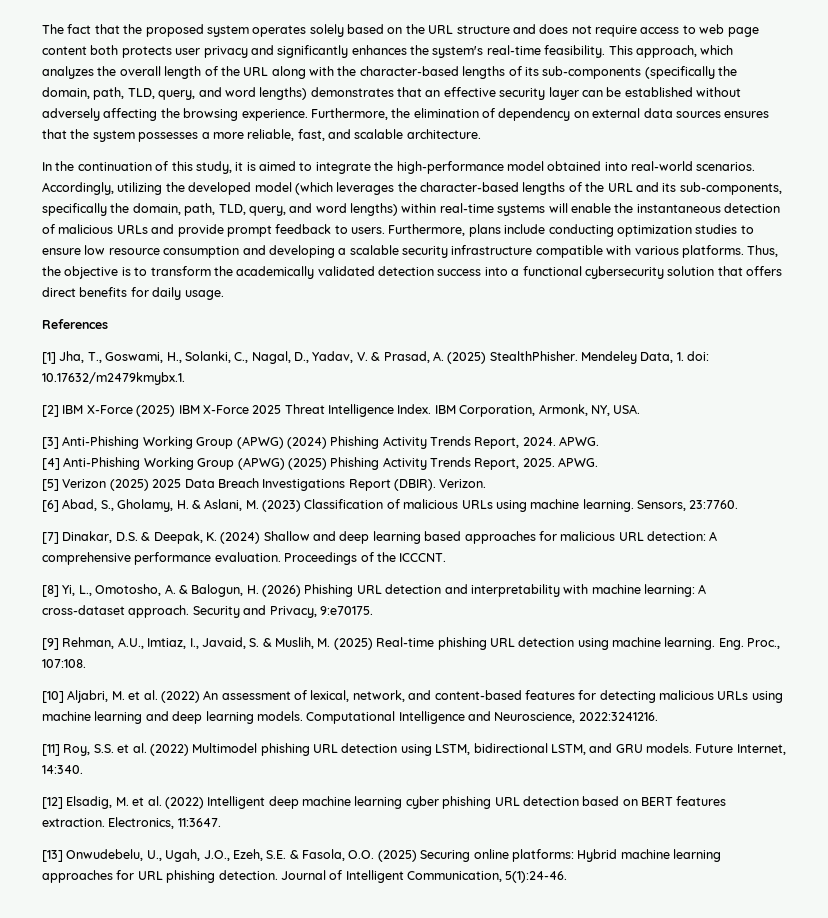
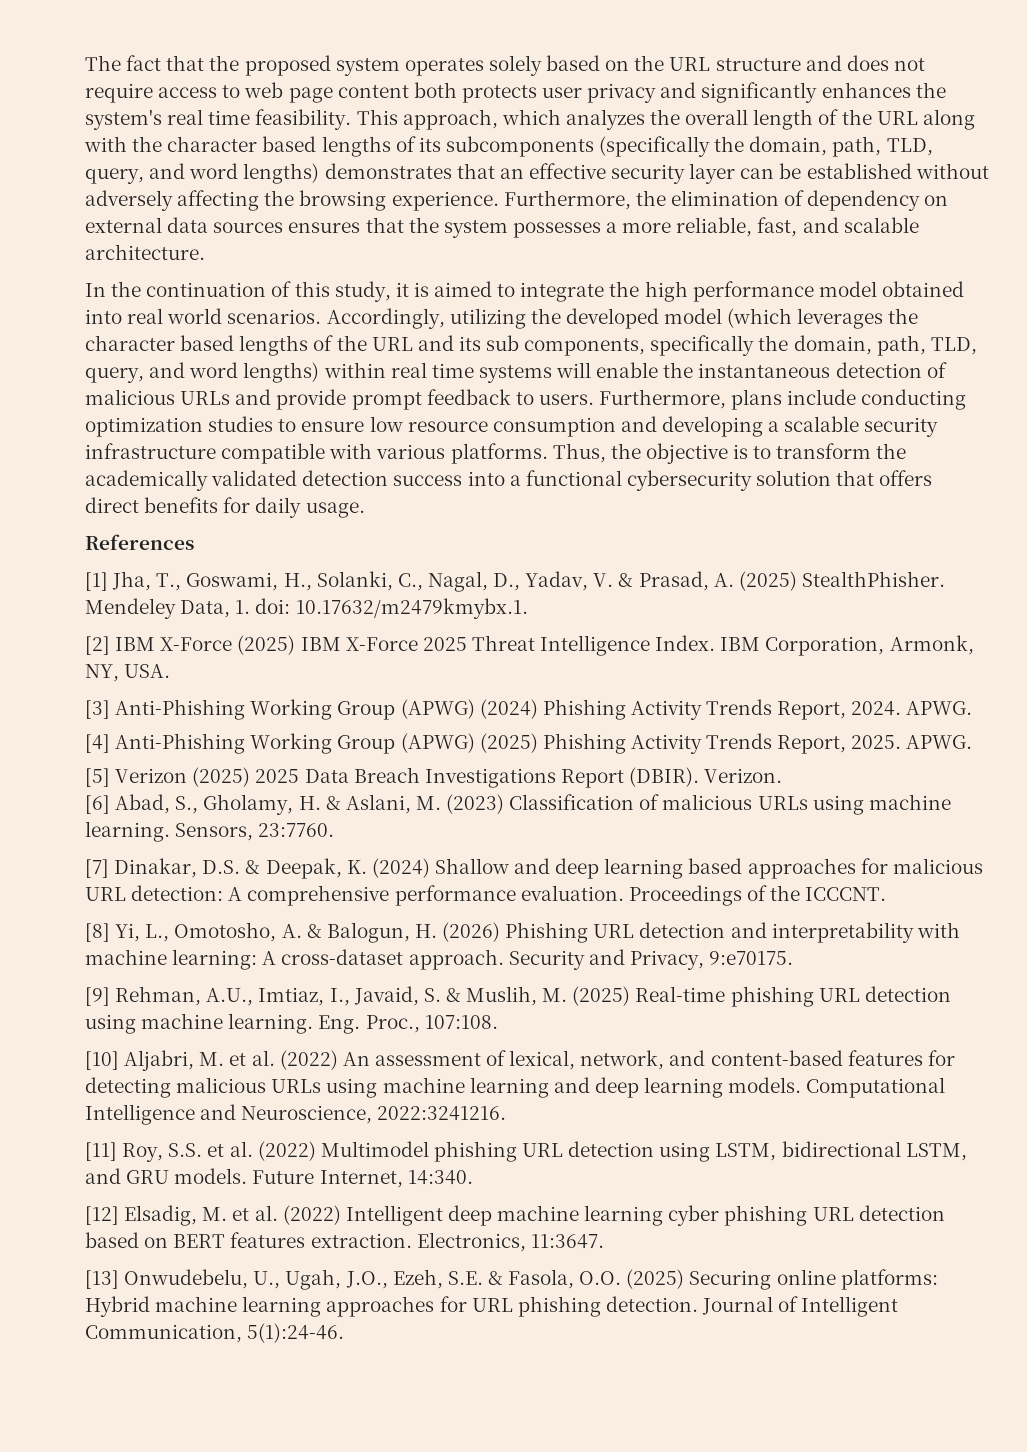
[486,45,541,55] real-time -> [167,109,251,125] real time
[359,66,459,76] character-based -> [167,136,317,152] character based
[542,66,642,79] sub-components -> [445,136,594,157] subcomponents
[396,161,504,174] high-performance -> [644,281,814,302] high performance
[631,161,693,171] real-world -> [127,308,223,324] real world
[420,182,519,192] character-based -> [85,335,235,351] character based
[679,182,782,195] sub-components, -> [486,335,646,356] sub components,
[439,203,494,213] real-time -> [390,362,474,378] real time

